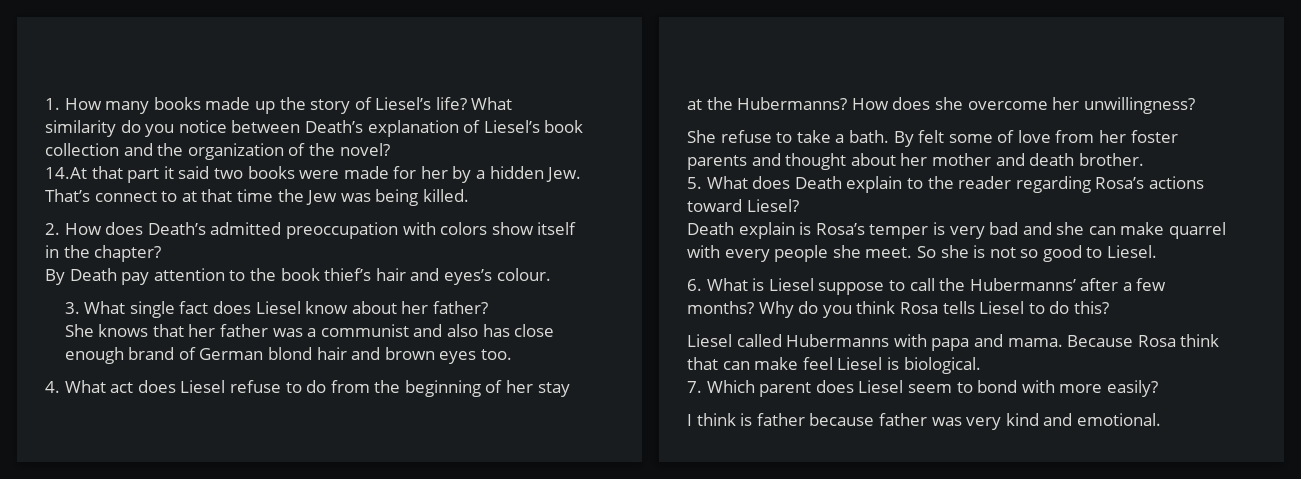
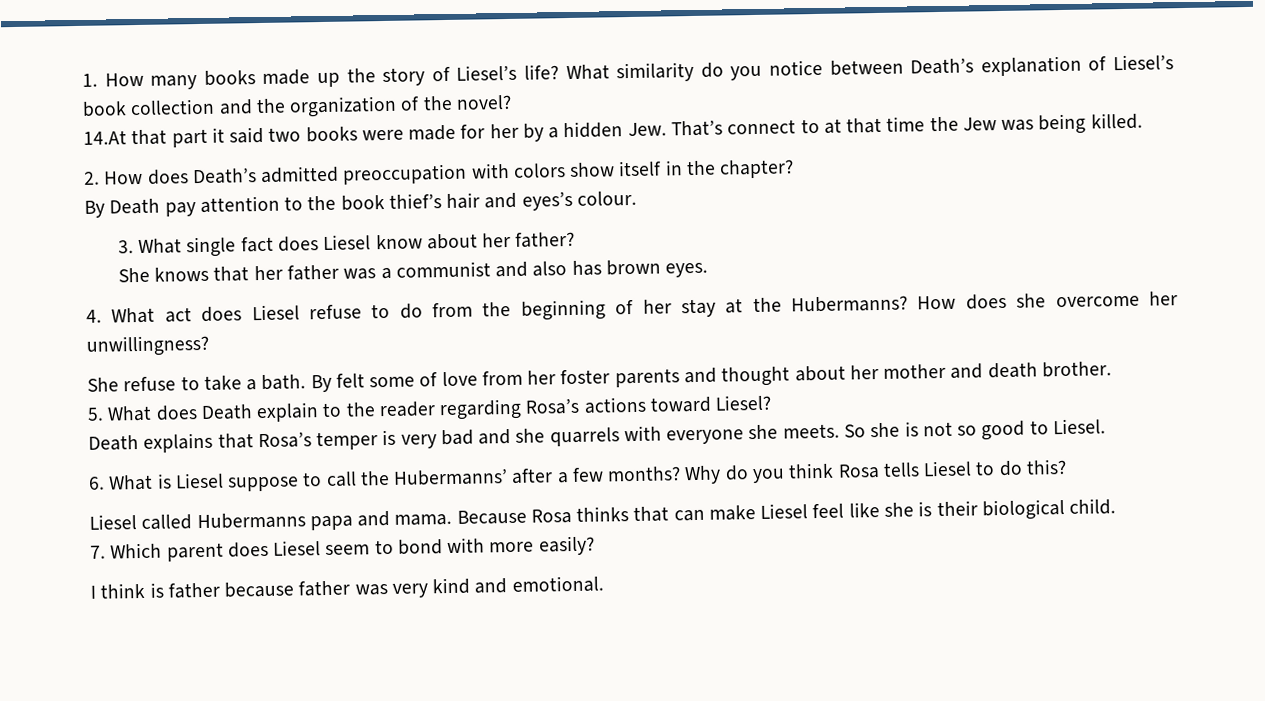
[514,324,555,337] [64,347,512,364] close enough brand of German blond hair and brown eyes too. -> [605,259,709,278] brown eyes.
[738,222,812,239] explain is -> [143,432,254,453] explains that
[1088,222,1227,239] [687,245,913,262] can make quarrel with every people she meet. -> [549,423,840,447] quarrels with everyone she meets.
[893,334,927,347] with -> (306, 521) none
[1180,334,1220,347] think -> [576,506,630,522] thinks
[802,357,981,374] feel Liesel is biological. -> [760,498,1117,521] Liesel feel like she is their biological child.

